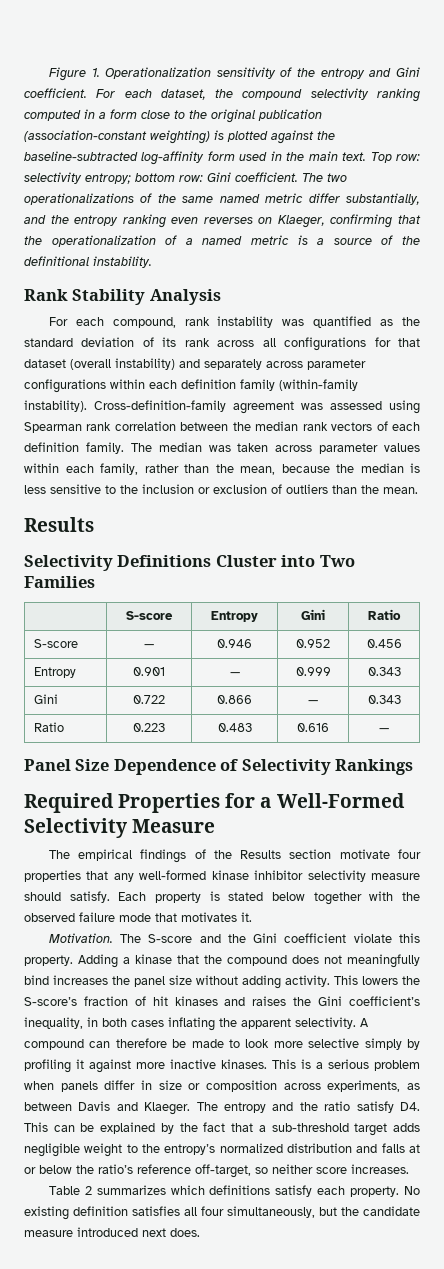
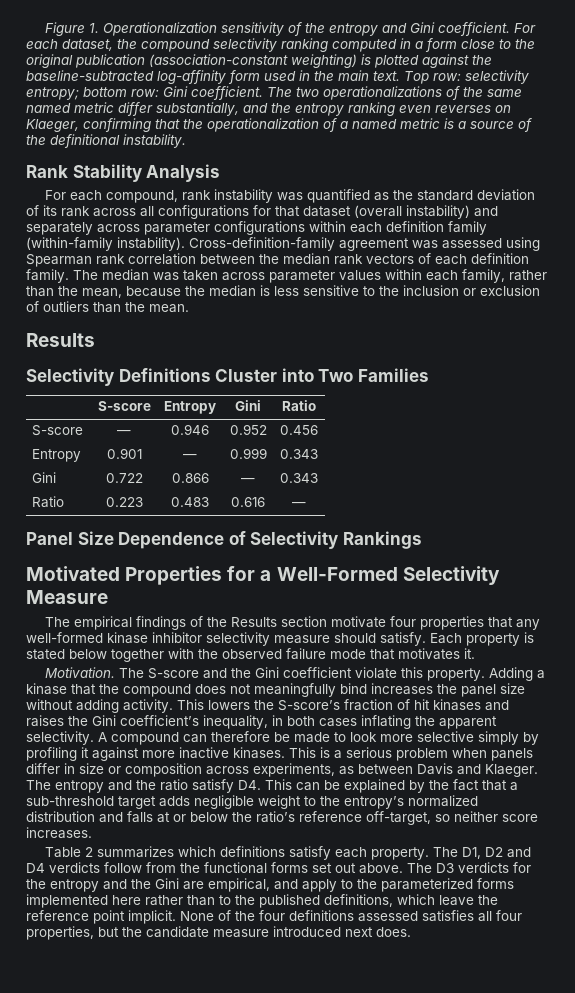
[24,793,114,813] Required -> [26,566,120,581] Motivated
[404,1186,420,1195] [24,1206,128,1220] No existing definition -> [433,847,532,859] [26,862,531,874] [26,878,514,892] [26,894,498,908] [26,910,418,924] The D1, D2 and D4 verdicts follow from the functional forms set out above. The D3 verdicts for the entropy and the Gini are empirical, and apply to the parameterized forms implemented here rather than to the published definitions, which leave the reference point implicit. None of the four definitions assessed
[227,1206,315,1218] simultaneously, -> [26,926,94,940] properties,

